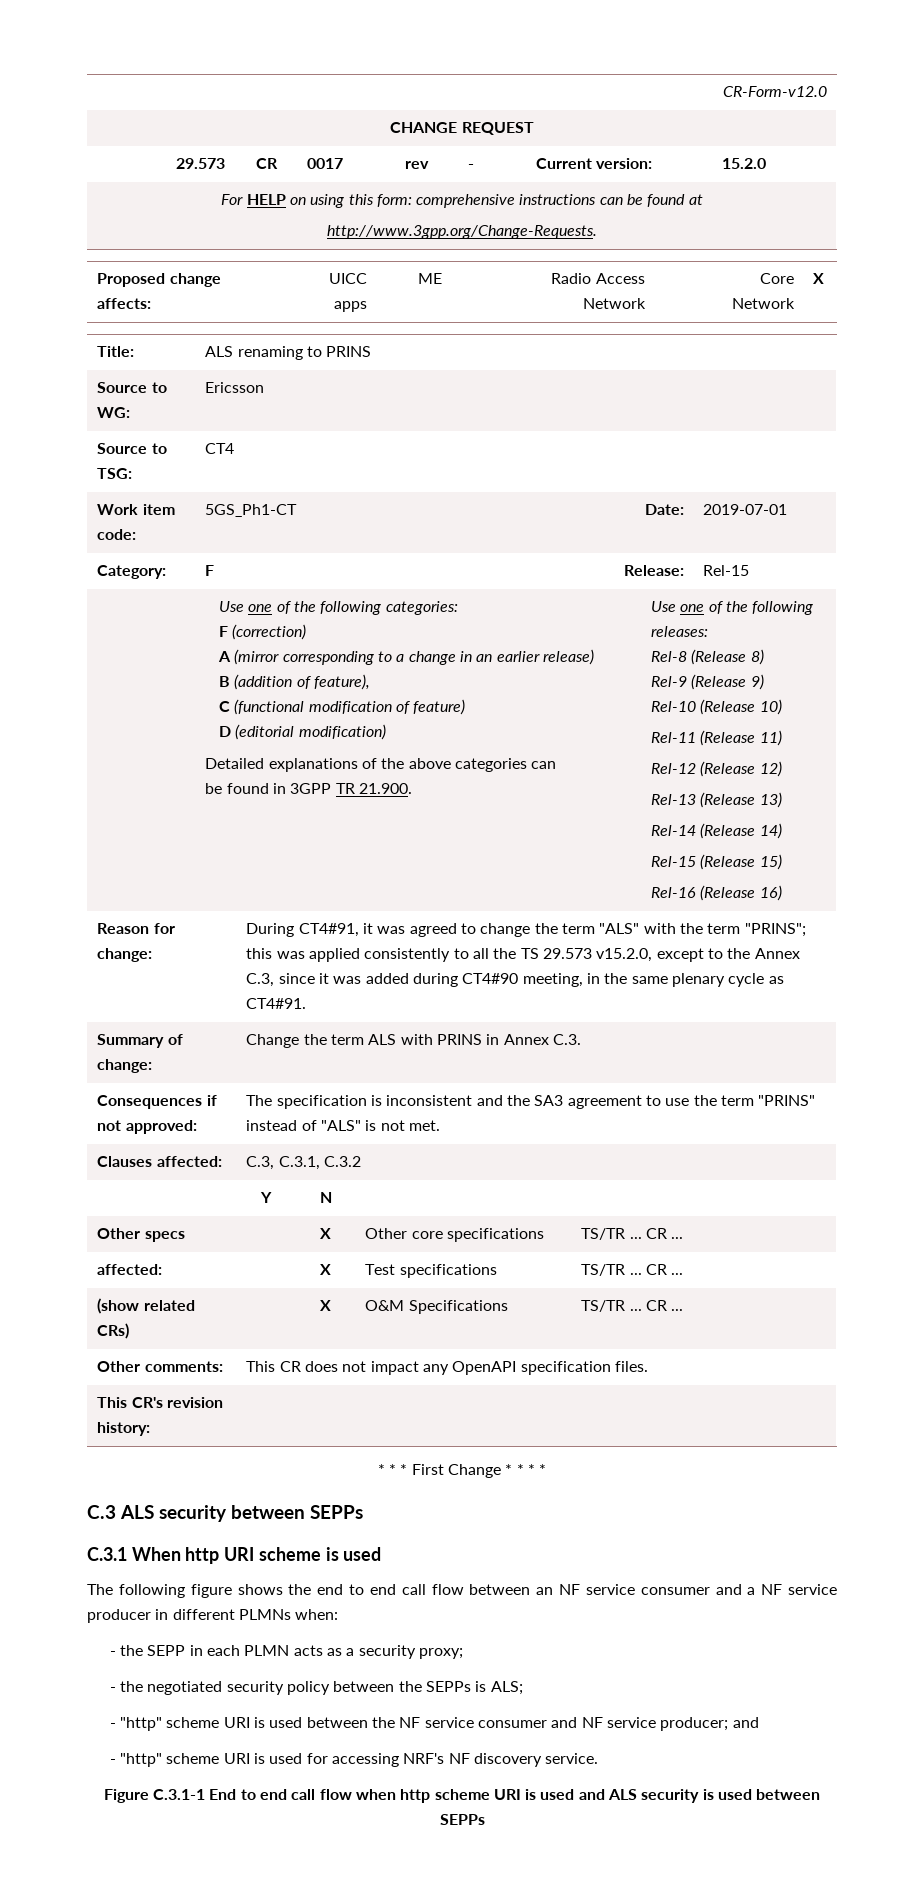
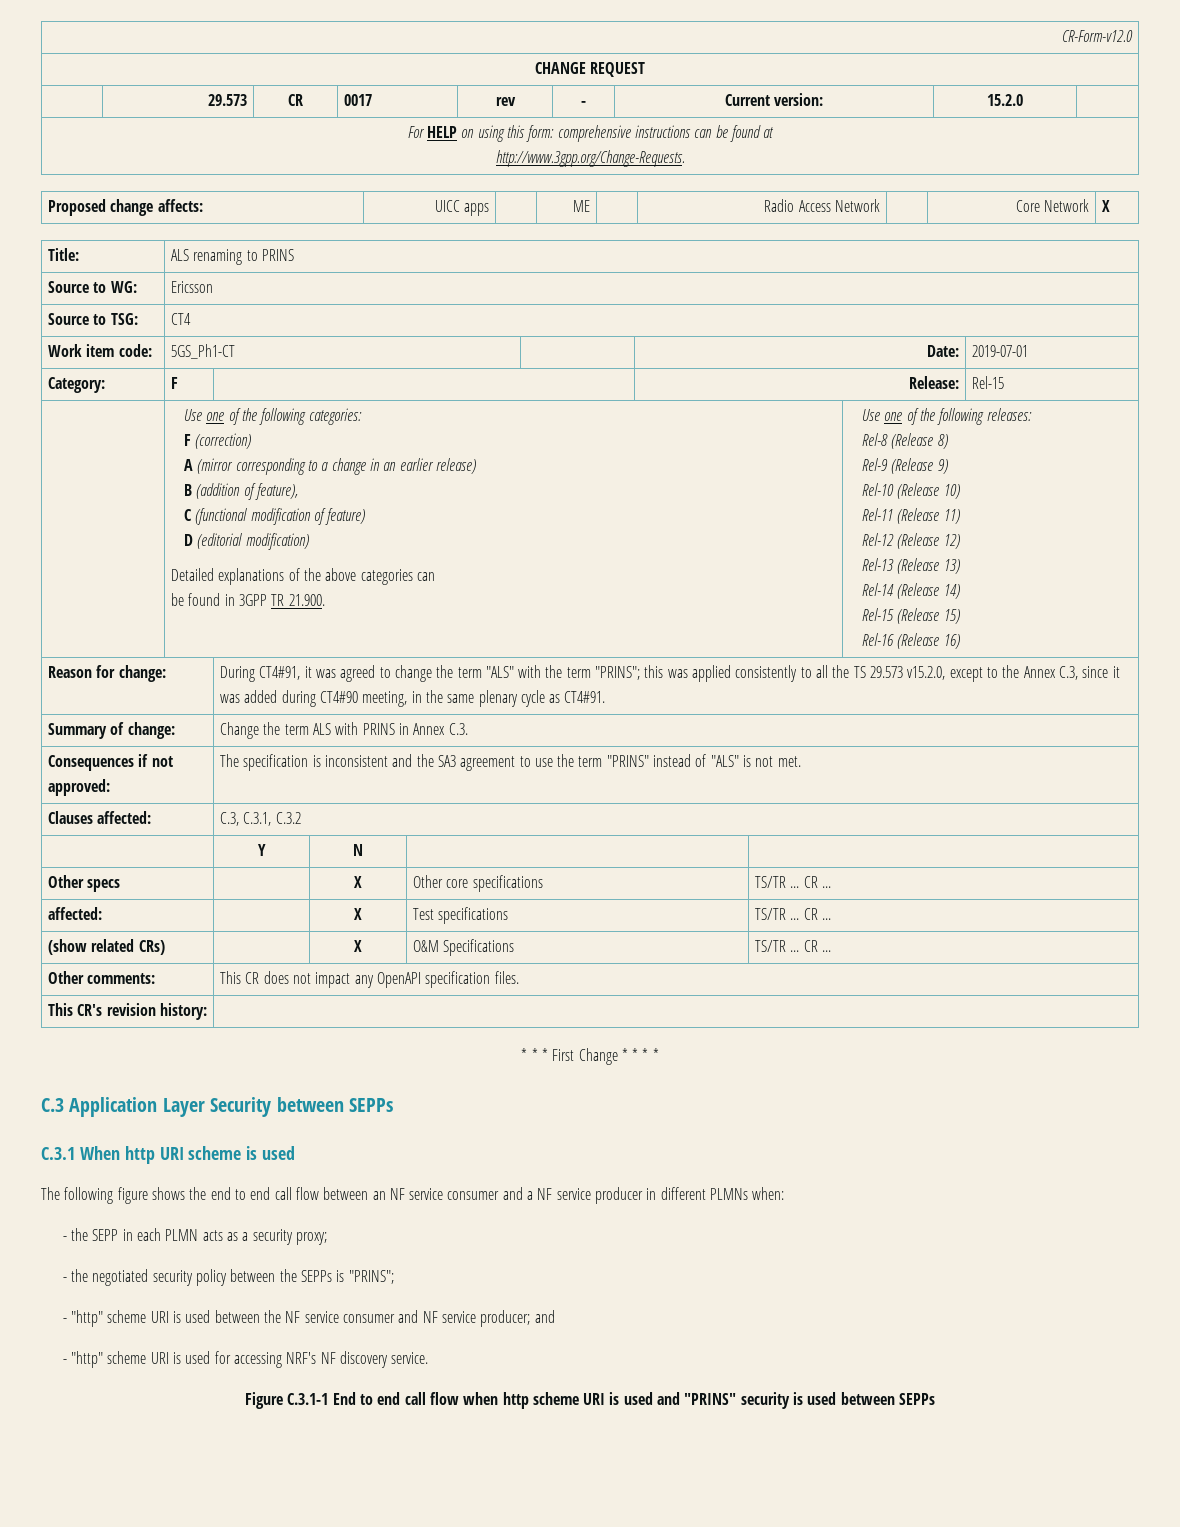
[120,1505,227,1522] ALS security -> [69,1097,272,1117] Application Layer Security
[490,1681,523,1695] ALS; -> [348,1270,394,1284] "PRINS";
[608,1789,638,1800] ALS -> [684,1393,737,1405] "PRINS"

